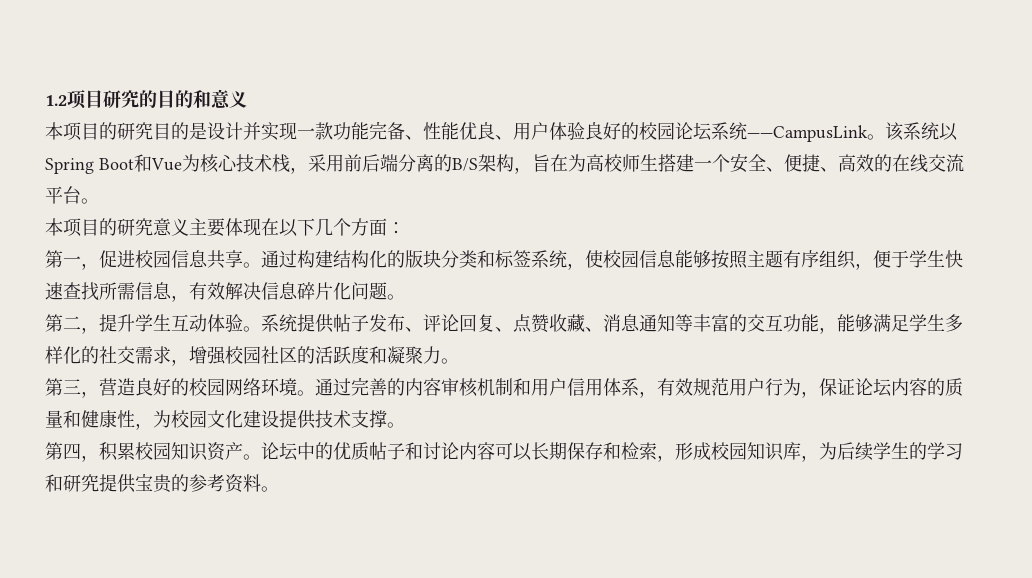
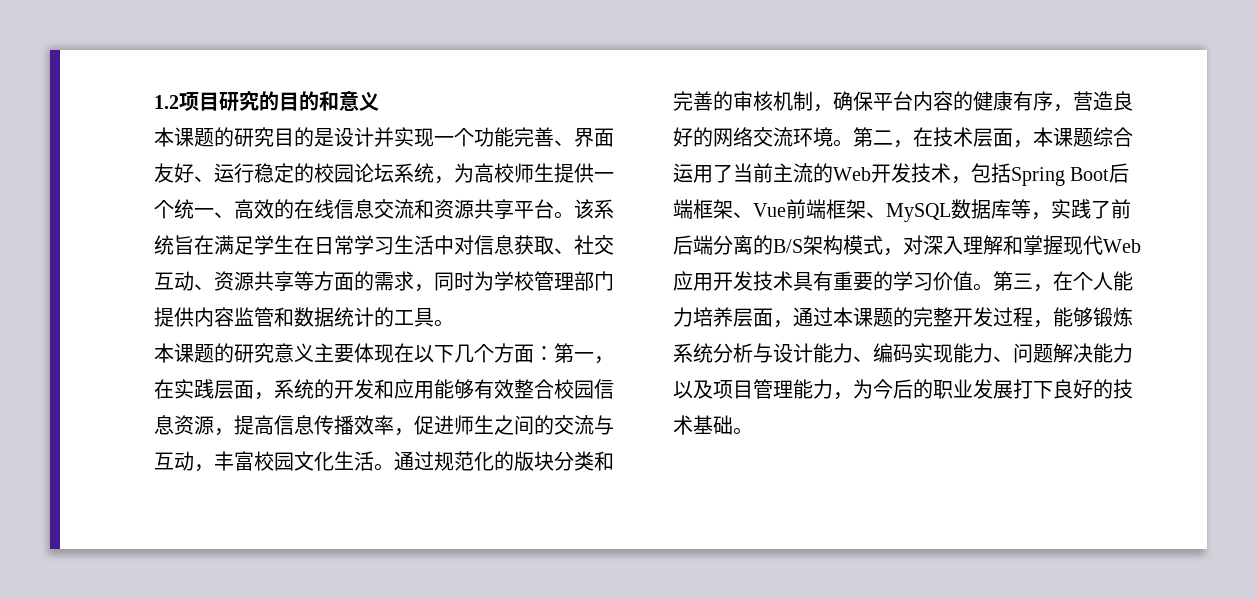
[63,122,99,141] 项目 -> [174,127,214,147] 课题
[315,121,958,142] [45,153,964,174] [45,186,81,204] 款功能完备、性能优良、用户体验良好的校园论坛系统——CampusLink。该系统以Spring Boot和Vue为核心技术栈，采用前后端分离的B/S架构，旨在为高校师生搭建一个安全、便捷、高效的在线交流平台 -> [454,127,614,147] [154,163,614,184] [154,199,614,220] [154,235,614,255] [154,271,614,292] [154,307,434,327] 个功能完善、界面友好、运行稳定的校园论坛系统，为高校师生提供一个统一、高效的在线信息交流和资源共享平台。该系统旨在满足学生在日常学习生活中对信息获取、社交互动、资源共享等方面的需求，同时为学校管理部门提供内容监管和数据统计的工具
[63,218,99,237] 项目 -> [174,343,214,363] 课题
[45,250,963,270] [45,282,405,302] [45,314,963,334] [45,346,459,366] [45,377,963,398] [45,410,405,430] [45,442,963,462] [45,473,261,493] // 第一，促进校园信息共享。通过构建结构化的版块分类和标签系统，使校园信息能够按照主题有序组织，便于学生快速查找所需信息，有效解决信息碎片化问题。 // 第二，提升学生互动体验。系统提供帖子发布、评论回复、点赞收藏、消息通知等丰富的交互功能，能够满足学生多样化的社交需求，增强校园社区的活跃度和凝聚力。 // 第三，营造良好的校园网络环境。通过完善的内容审核机制和用户信用体系，有效规范用户行为，保证论坛内容的质量和健康性，为校园文化建设提供技术支撑。 // 第四，积累校园知识资产。论坛中的优质帖子和讨论内容可以长期保存和检索，形成校园知识库，为后续学生的学习和研究提供宝贵的参考资料 -> [554,343,614,364] [154,379,614,400] [154,415,614,436] [154,451,614,472] [673,91,1133,112] [673,127,1133,148] [673,163,1130,186] [673,199,1131,222] [673,235,1141,256] [673,271,1133,292] [673,307,1133,328] [673,343,1133,363] [673,379,1133,400] [673,415,733,435] 第一，在实践层面，系统的开发和应用能够有效整合校园信息资源，提高信息传播效率，促进师生之间的交流与互动，丰富校园文化生活。通过规范化的版块分类和完善的审核机制，确保平台内容的健康有序，营造良好的网络交流环境。第二，在技术层面，本课题综合运用了当前主流的Web开发技术，包括Spring Boot后端框架、Vue前端框架、MySQL数据库等，实践了前后端分离的B/S架构模式，对深入理解和掌握现代Web应用开发技术具有重要的学习价值。第三，在个人能力培养层面，通过本课题的完整开发过程，能够锻炼系统分析与设计能力、编码实现能力、问题解决能力以及项目管理能力，为今后的职业发展打下良好的技术基础

